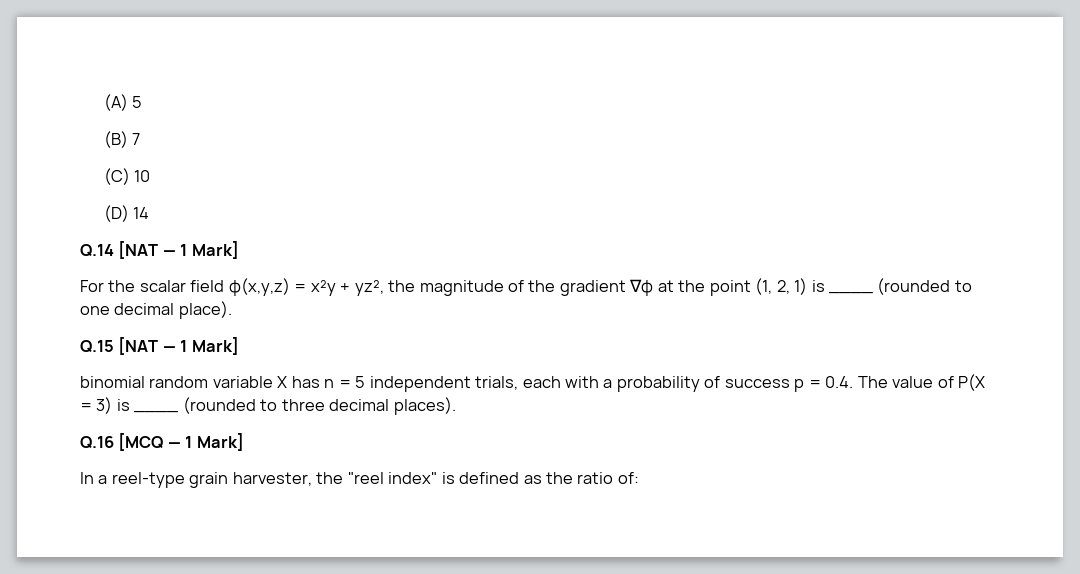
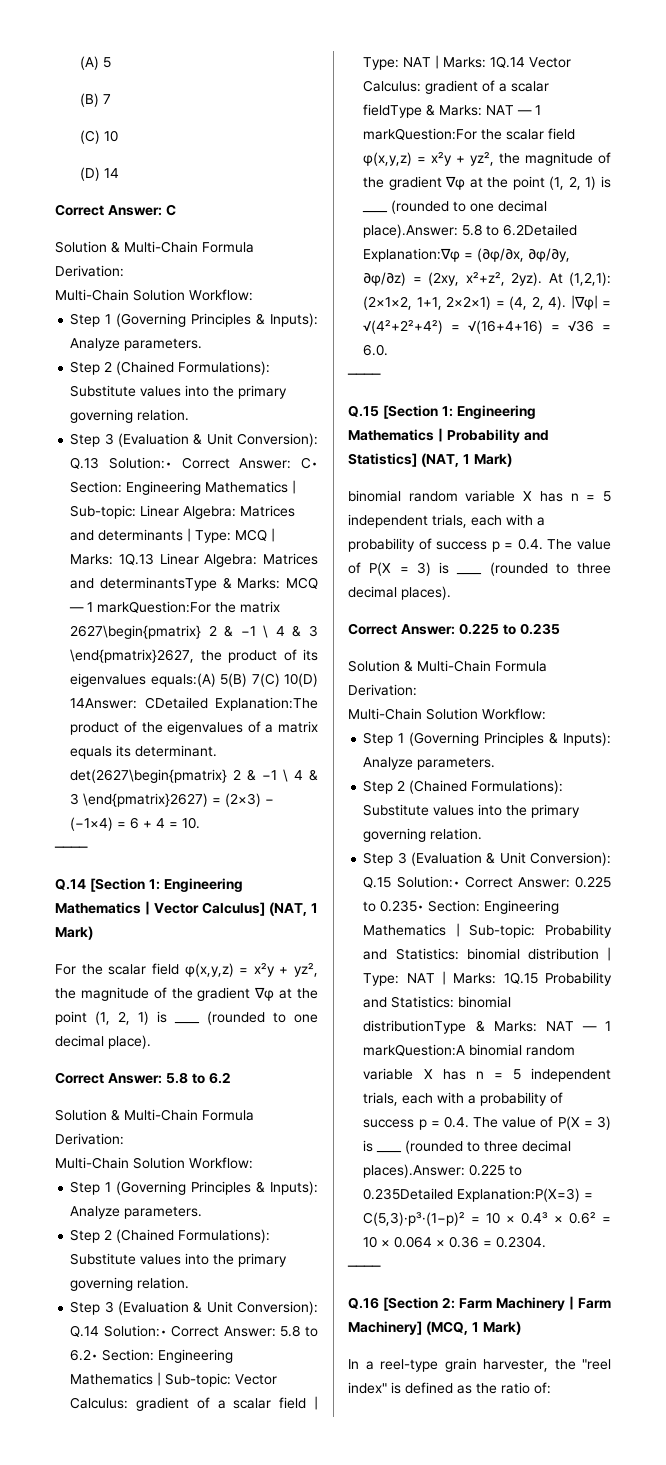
[80,241,239,259] Q.14 [NAT — 1 Mark] -> [55,204,176,216] [55,241,254,253] [55,265,124,277] [55,289,253,301] [70,313,318,327] [70,338,203,351] [70,361,271,375] [70,385,288,399] [70,409,190,423] [70,433,318,447] [70,457,318,469] [70,480,297,495] [70,505,296,519] [70,528,276,543] [70,553,318,567] [70,577,318,591] [69,601,281,613] [70,625,318,639] [70,649,318,663] [70,673,318,687] [70,697,318,711] [70,721,318,735] [70,745,218,759] [70,769,318,783] [70,793,275,807] [70,817,201,831] [54,846,88,852] [55,878,243,892] [55,901,318,916] [55,926,93,940] Correct Answer: C // Solution & Multi-Chain Formula Derivation: // Multi-Chain Solution Workflow: // Step 1 (Governing Principles & Inputs): Analyze parameters. // Step 2 (Chained Formulations): Substitute values into the primary governing relation. // Step 3 (Evaluation & Unit Conversion): Q.13 Solution:• Correct Answer: C• Section: Engineering Mathematics | Sub-topic: Linear Algebra: Matrices and determinants | Type: MCQ | Marks: 1Q.13 Linear Algebra: Matrices and determinantsType & Marks: MCQ — 1 markQuestion:For the matrix 2627\begin{pmatrix} 2 & −1 \ 4 & 3 \end{pmatrix}2627, the product of its eigenvalues equals:(A) 5(B) 7(C) 10(D) 14Answer: CDetailed Explanation:The product of the eigenvalues of a matrix equals its determinant. det(2627\begin{pmatrix} 2 & −1 \ 4 & 3 \end{pmatrix}2627) = (2×3) − (−1×4) = 6 + 4 = 10. // ──── // Q.14 [Section 1: Engineering Mathematics | Vector Calculus] (NAT, 1 Mark)
[80,337,239,355] Q.15 [NAT — 1 Mark] -> [55,1072,231,1084] [55,1109,254,1121] [55,1133,124,1145] [55,1157,253,1169] [70,1181,318,1195] [70,1206,203,1219] [70,1229,271,1243] [70,1253,288,1267] [70,1277,190,1291] [70,1301,318,1315] [70,1325,318,1337] [70,1349,234,1363] [70,1372,278,1387] [70,1396,318,1411] [363,55,572,70] [363,80,550,94] [363,104,542,118] [363,128,576,140] [363,152,611,166] [363,176,611,190] [362,200,548,214] [363,224,578,238] [363,248,571,262] [363,272,611,286] [363,295,611,310] [363,320,611,334] [363,344,389,356] [347,373,381,379] [348,405,536,419] [348,428,549,443] [348,453,512,467] Correct Answer: 5.8 to 6.2 // Solution & Multi-Chain Formula Derivation: // Multi-Chain Solution Workflow: // Step 1 (Governing Principles & Inputs): Analyze parameters. // Step 2 (Chained Formulations): Substitute values into the primary governing relation. // Step 3 (Evaluation & Unit Conversion): Q.14 Solution:• Correct Answer: 5.8 to 6.2• Section: Engineering Mathematics | Sub-topic: Vector Calculus: gradient of a scalar field | Type: NAT | Marks: 1Q.14 Vector Calculus: gradient of a scalar fieldType & Marks: NAT — 1 markQuestion:For the scalar field φ(x,y,z) = x²y + yz², the magnitude of the gradient ∇φ at the point (1, 2, 1) is ____ (rounded to one decimal place).Answer: 5.8 to 6.2Detailed Explanation:∇φ = (∂φ/∂x, ∂φ/∂y, ∂φ/∂z) = (2xy, x²+z², 2yz). At (1,2,1): (2×1×2, 1+1, 2×2×1) = (4, 2, 4). |∇φ| = √(4²+2²+4²) = √(16+4+16) = √36 = 6.0. // ──── // Q.15 [Section 1: Engineering Mathematics | Probability and Statistics] (NAT, 1 Mark)
[80,433,244,451] Q.16 [MCQ — 1 Mark] -> [348,623,560,635] [348,660,547,672] [348,684,417,696] [348,708,546,720] [363,732,611,746] [363,757,496,770] [363,780,564,794] [363,804,581,818] [363,828,483,842] [363,852,611,866] [363,876,611,888] [363,900,560,914] [363,923,612,938] [363,947,611,961] [363,971,612,986] [363,996,512,1008] [363,1020,611,1034] [363,1044,576,1056] [363,1068,611,1082] [363,1092,564,1106] [363,1116,611,1130] [363,1140,572,1154] [363,1164,523,1178] [363,1188,594,1202] [363,1212,611,1226] [363,1236,547,1248] [347,1265,381,1271] [348,1296,611,1311] [348,1321,521,1335] Correct Answer: 0.225 to 0.235 // Solution & Multi-Chain Formula Derivation: // Multi-Chain Solution Workflow: // Step 1 (Governing Principles & Inputs): Analyze parameters. // Step 2 (Chained Formulations): Substitute values into the primary governing relation. // Step 3 (Evaluation & Unit Conversion): Q.15 Solution:• Correct Answer: 0.225 to 0.235• Section: Engineering Mathematics | Sub-topic: Probability and Statistics: binomial distribution | Type: NAT | Marks: 1Q.15 Probability and Statistics: binomial distributionType & Marks: NAT — 1 markQuestion:A binomial random variable X has n = 5 independent trials, each with a probability of success p = 0.4. The value of P(X = 3) is ____ (rounded to three decimal places).Answer: 0.225 to 0.235Detailed Explanation:P(X=3) = C(5,3)·p³·(1−p)² = 10 × 0.4³ × 0.6² = 10 × 0.064 × 0.36 = 0.2304. // ──── // Q.16 [Section 2: Farm Machinery | Farm Machinery] (MCQ, 1 Mark)

